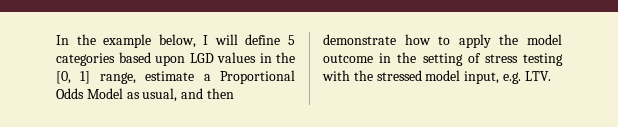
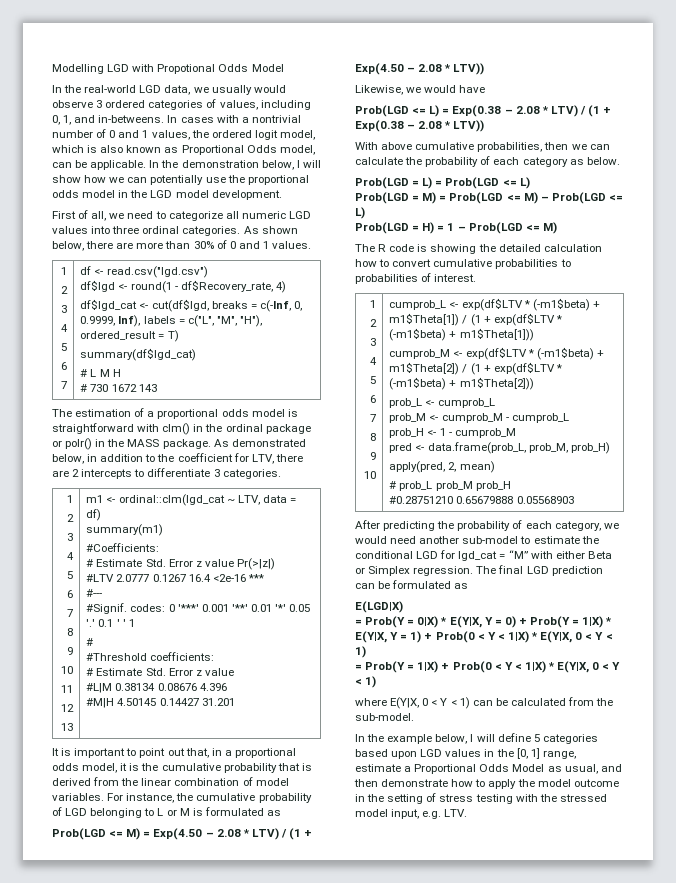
(56, 40) none -> [52,64,284,74] [52,85,286,95] [52,99,311,110] [52,115,301,125] [52,129,315,140] [52,145,315,155] [52,160,321,170] [52,175,309,185] [52,190,282,200] [52,210,311,221] [52,226,298,236] [52,240,312,251] [60,267,67,275] [60,286,68,294] [60,305,67,313] [60,324,68,332] [60,343,67,351] [60,362,67,370] [60,381,67,389] [80,266,208,278] [80,280,286,293] [80,299,303,312] [80,315,263,327] [80,330,179,342] [80,348,197,361] [80,369,121,377] [80,384,157,392] [52,408,298,419] [52,423,311,435] [52,438,306,450] [52,453,303,464] [52,468,281,479] [66,495,73,503] [66,514,74,522] [66,533,73,541] [66,552,74,560] [66,571,73,579] [66,590,73,598] [66,609,73,617] [66,628,73,636] [66,647,73,655] [60,666,73,674] [60,685,73,693] [60,704,74,712] [60,723,73,731] [86,494,297,506] [86,509,102,521] [86,524,164,536] [86,543,160,552] [86,558,276,570] [86,574,264,582] [86,589,103,597] [86,603,311,614] [86,619,135,627] [86,638,94,646] [86,652,215,661] [86,668,234,676] [86,683,227,693] [86,698,235,708] [52,748,296,758] [52,763,312,773] [52,777,289,786] [52,793,312,803] [52,807,281,818] [52,828,313,840] [355,63,485,75] [355,85,486,95] [355,105,612,117] [355,120,485,132] [355,142,610,152] [355,156,620,167] [355,177,530,189] [355,192,623,204] [355,207,365,219] [355,222,557,234] [355,244,602,254] [355,259,571,269] [355,273,477,284] [369,300,376,308] [369,319,377,327] [369,338,376,346] [369,357,377,365] [369,376,376,384] [369,395,376,403] [369,414,376,422] [369,433,376,441] [369,452,376,460] [363,471,376,479] [389,298,600,311] [389,313,562,326] [389,328,534,341] [389,347,604,360] [389,362,562,375] [389,377,534,390] [389,398,495,408] [389,413,569,423] [389,428,516,438] [389,442,610,454] [389,461,495,473] [389,481,511,491] [389,496,574,504] [355,520,619,531] [355,536,599,544] [355,550,612,561] [355,565,603,576] [355,580,469,589] [355,601,403,613] [355,616,612,628] [355,631,613,643] [355,646,366,658] [355,661,621,673] [355,676,377,688] [355,697,614,709] [355,713,414,721] Modelling LGD with Propotional Odds Model // In the real-world LGD data, we usually would observe 3 ordered categories of values, including 0, 1, and in-betweens. In cases with a nontrivial number of 0 and 1 values, the ordered logit model, which is also known as Proportional Odds model, can be applicable. In the demonstration below, I will show how we can potentially use the proportional odds model in the LGD model development. // First of all, we need to categorize all numeric LGD values into three ordinal categories. As shown below, there are more than 30% of 0 and 1 values. // 1 // 2 // 3 // 4 // 5 // 6 // 7 | df <- read.csv("lgd.csv") // df$lgd <- round(1 - df$Recovery_rate, 4) // df$lgd_cat <- cut(df$lgd, breaks = c(-Inf, 0, 0.9999, Inf), labels = c("L", "M", "H"), ordered_result = T) // summary(df$lgd_cat) // # L M H // # 730 1672 143 // The estimation of a proportional odds model is straightforward with clm() in the ordinal package or polr() in the MASS package. As demonstrated below, in addition to the coefficient for LTV, there are 2 intercepts to differentiate 3 categories. // 1 // 2 // 3 // 4 // 5 // 6 // 7 // 8 // 9 // 10 // 11 // 12 // 13 | m1 <- ordinal::clm(lgd_cat ~ LTV, data = df) // summary(m1) // #Coefficients: // # Estimate Std. Error z value Pr(>|z|) // #LTV 2.0777 0.1267 16.4 <2e-16 *** // #--- // #Signif. codes: 0 '***' 0.001 '**' 0.01 '*' 0.05 '.' 0.1 ' ' 1 // # // #Threshold coefficients: // # Estimate Std. Error z value // #L|M 0.38134 0.08676 4.396 // #M|H 4.50145 0.14427 31.201 // It is important to point out that, in a proportional odds model, it is the cumulative probability that is derived from the linear combination of model variables. For instance, the cumulative probability of LGD belonging to L or M is formulated as // Prob(LGD <= M) = Exp(4.50 – 2.08 * LTV) / (1 + Exp(4.50 – 2.08 * LTV)) // Likewise, we would have // Prob(LGD <= L) = Exp(0.38 – 2.08 * LTV) / (1 + Exp(0.38 – 2.08 * LTV)) // With above cumulative probabilities, then we can calculate the probability of each category as below. // Prob(LGD = L) = Prob(LGD <= L) // Prob(LGD = M) = Prob(LGD <= M) – Prob(LGD <= L) // Prob(LGD = H) = 1 – Prob(LGD <= M) // The R code is showing the detailed calculation how to convert cumulative probabilities to probabilities of interest. // 1 // 2 // 3 // 4 // 5 // 6 // 7 // 8 // 9 // 10 | cumprob_L <- exp(df$LTV * (-m1$beta) + m1$Theta[1]) / (1 + exp(df$LTV * (-m1$beta) + m1$Theta[1])) // cumprob_M <- exp(df$LTV * (-m1$beta) + m1$Theta[2]) / (1 + exp(df$LTV * (-m1$beta) + m1$Theta[2])) // prob_L <- cumprob_L // prob_M <- cumprob_M - cumprob_L // prob_H <- 1 - cumprob_M // pred <- data.frame(prob_L, prob_M, prob_H) // apply(pred, 2, mean) // # prob_L prob_M prob_H // #0.28751210 0.65679888 0.05568903 // After predicting the probability of each category, we would need another sub-model to estimate the conditional LGD for lgd_cat = “M” with either Beta or Simplex regression. The final LGD prediction can be formulated as // E(LGD|X) // = Prob(Y = 0|X) * E(Y|X, Y = 0) + Prob(Y = 1|X) * E(Y|X, Y = 1) + Prob(0 < Y < 1|X) * E(Y|X, 0 < Y < 1) // = Prob(Y = 1|X) + Prob(0 < Y < 1|X) * E(Y|X, 0 < Y < 1) // where E(Y|X, 0 < Y < 1) can be calculated from the sub-model. //

